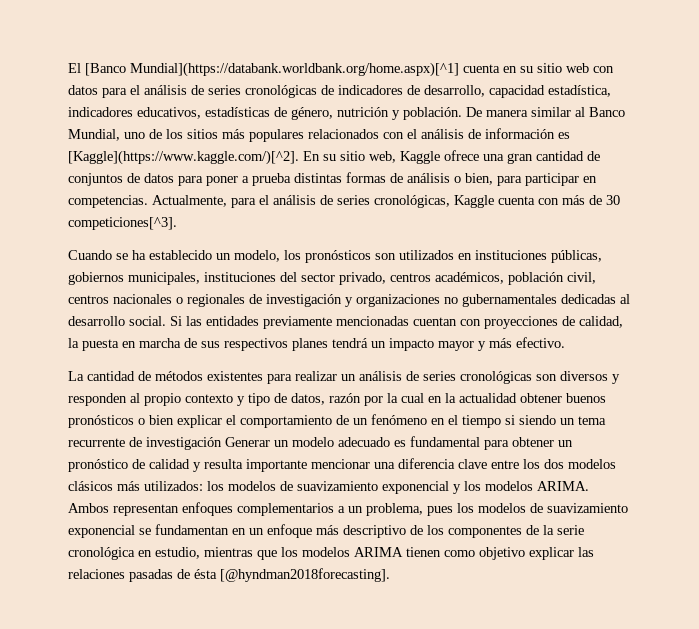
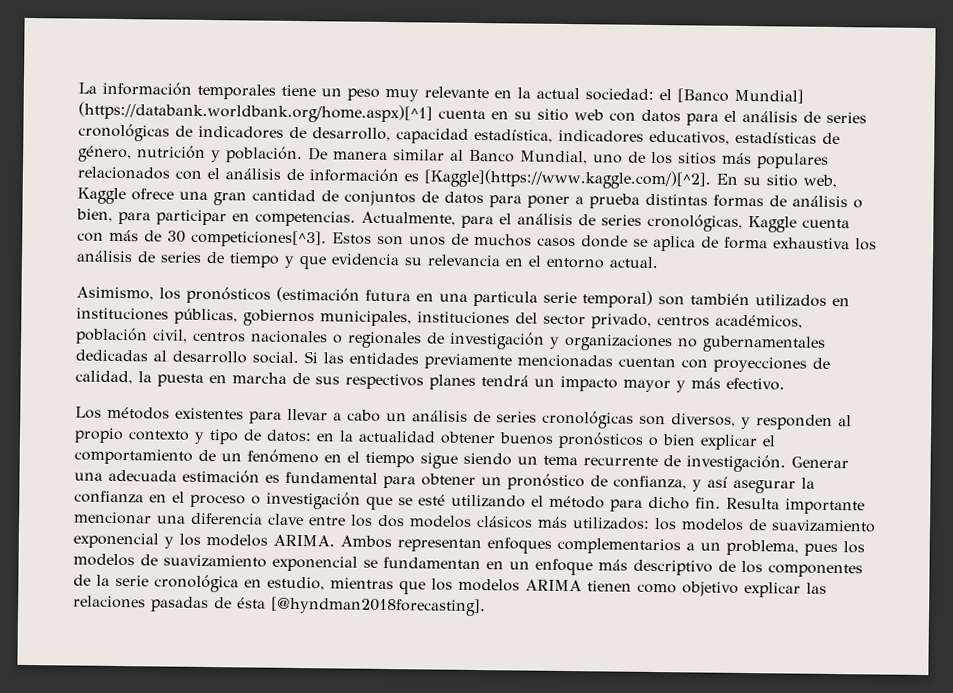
[68,62,459,77] El [Banco Mundial](https://databank.worldbank.org/home.aspx)[^1] -> [78,81,804,104] [78,101,433,124] La información temporales tiene un peso muy relevante en la actual sociedad: el [Banco Mundial] (https://databank.worldbank.org/home.aspx)[^1]
[68,250,396,263] // Cuando se ha establecido un modelo, los pronósticos son -> [332,232,877,252] [76,250,659,270] [76,286,750,308] Estos son unos de muchos casos donde se aplica de forma exhaustiva los análisis de series de tiempo y que evidencia su relevancia en el entorno actual. // Asimismo, los pronósticos (estimación futura en una particula serie temporal) son también
[68,371,337,384] La cantidad de métodos existentes para realizar -> [75,406,381,424] Los métodos existentes para llevar a cabo
[560,371,608,381] diversos -> [671,413,736,427] diversos,
[291,393,424,406] datos, razón por la cual -> [266,429,312,443] datos:
[505,415,515,425] si -> [420,452,458,469] sigue
[146,437,390,450] investigación Generar un modelo adecuado -> [686,454,849,473] [74,469,260,484] investigación. Generar una adecuada estimación
[149,459,243,472] calidad y resulta -> [613,475,815,494] [74,490,780,512] confianza, y así asegurar la confianza en el proceso o investigación que se esté utilizando el método para dicho fin. Resulta

